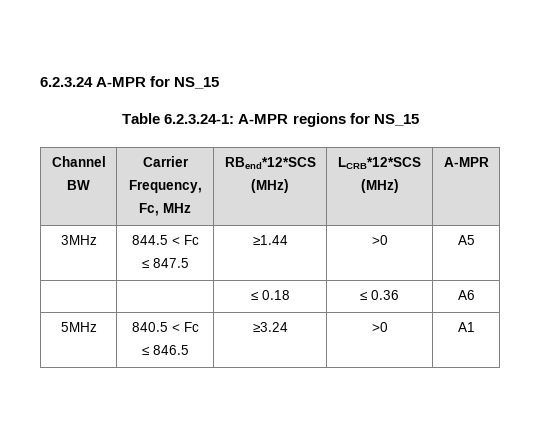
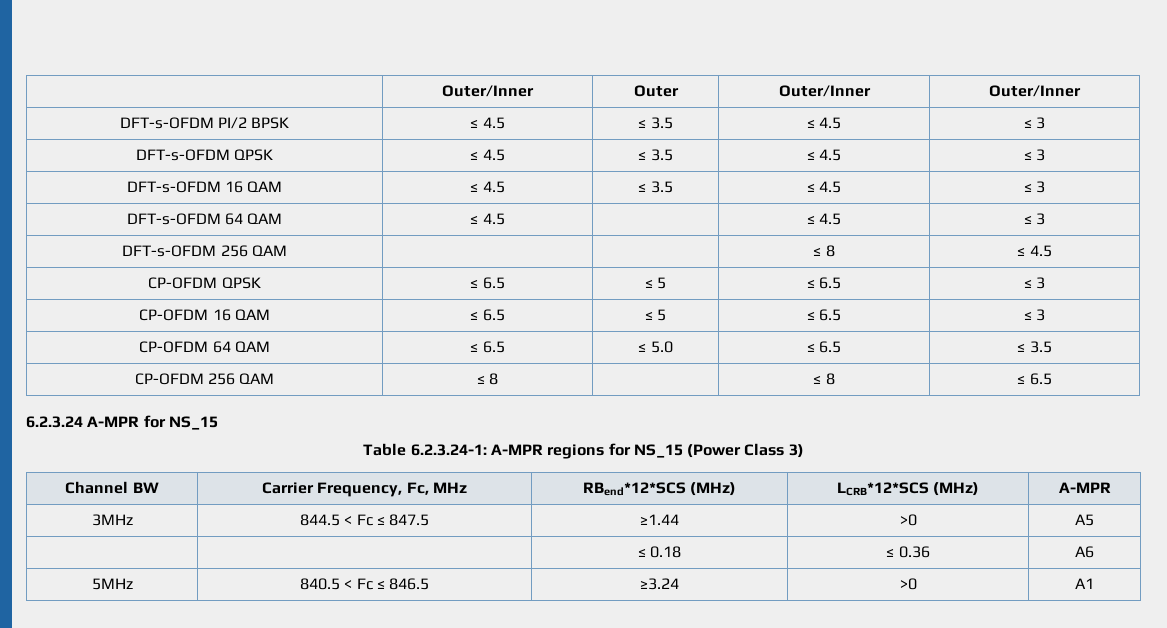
(40, 82) none -> [442,85,534,97] [633,85,679,97] [778,85,871,97] [989,85,1081,97] [119,117,290,129] [470,117,505,129] [638,117,673,129] [806,117,842,129] [1023,117,1046,129] [135,149,274,161] [470,149,505,161] [638,149,673,161] [806,149,842,161] [1023,149,1046,161] [126,181,283,193] [470,181,505,193] [638,181,673,193] [806,181,842,193] [1023,181,1046,193] [126,213,283,225] [470,213,505,225] [806,213,842,225] [1023,213,1046,225] [122,245,287,257] [813,245,835,257] [1017,245,1052,257] [148,277,261,289] [470,277,505,289] [644,277,667,289] [806,277,842,289] [1023,277,1046,289] [139,309,270,321] [470,309,505,321] [644,309,667,321] [806,309,842,321] [1023,309,1046,321] [139,341,270,353] [470,341,505,353] [638,341,673,353] [806,341,842,353] [1017,341,1052,353] [134,373,275,385] [476,373,499,385] [813,373,835,385] [1017,373,1052,385] | Outer/Inner | Outer | Outer/Inner | Outer/Inner // DFT-s-OFDM PI/2 BPSK | ≤ 4.5 | ≤ 3.5 | ≤ 4.5 | ≤ 3 // DFT-s-OFDM QPSK | ≤ 4.5 | ≤ 3.5 | ≤ 4.5 | ≤ 3 // DFT-s-OFDM 16 QAM | ≤ 4.5 | ≤ 3.5 | ≤ 4.5 | ≤ 3 // DFT-s-OFDM 64 QAM | ≤ 4.5 | | ≤ 4.5 | ≤ 3 // DFT-s-OFDM 256 QAM | | | ≤ 8 | ≤ 4.5 // CP-OFDM QPSK | ≤ 6.5 | ≤ 5 | ≤ 6.5 | ≤ 3 // CP-OFDM 16 QAM | ≤ 6.5 | ≤ 5 | ≤ 6.5 | ≤ 3 // CP-OFDM 64 QAM | ≤ 6.5 | ≤ 5.0 | ≤ 6.5 | ≤ 3.5 // CP-OFDM 256 QAM | ≤ 8 | | ≤ 8 | ≤ 6.5 //
(419, 120) none -> [687,443,804,458] (Power Class 3)

